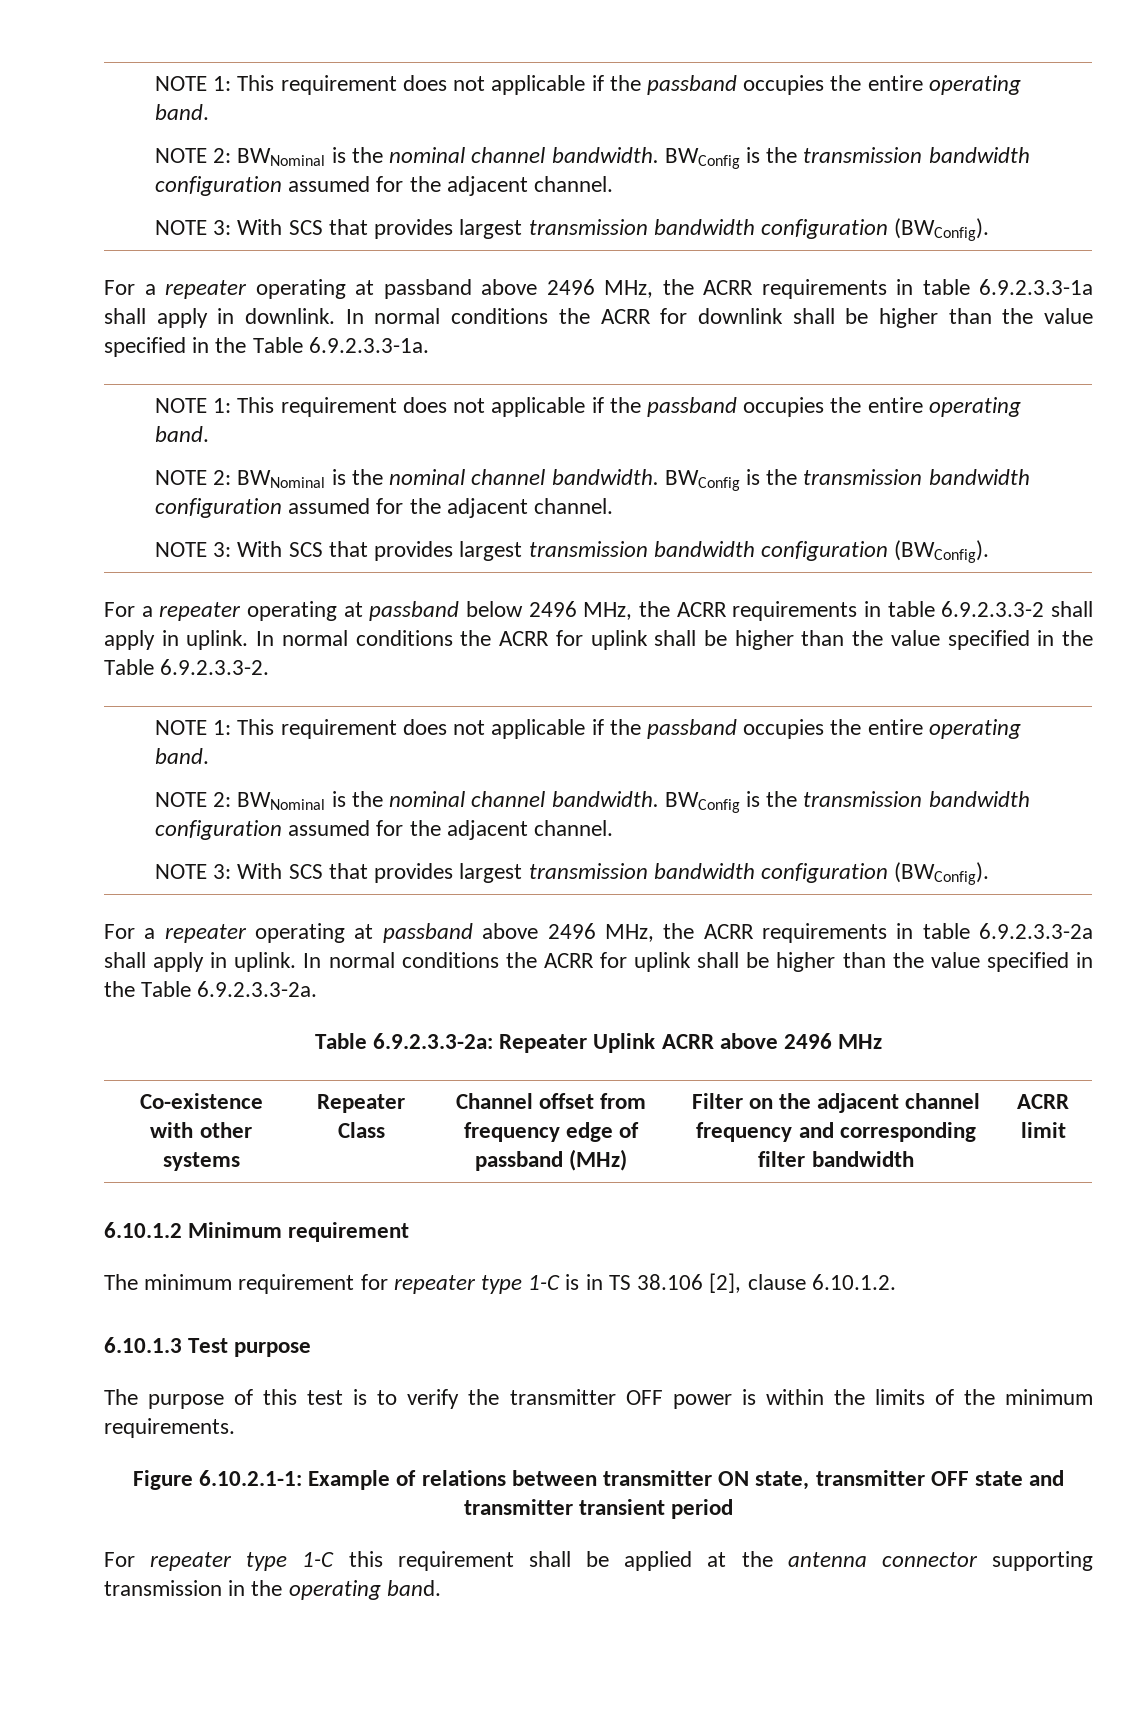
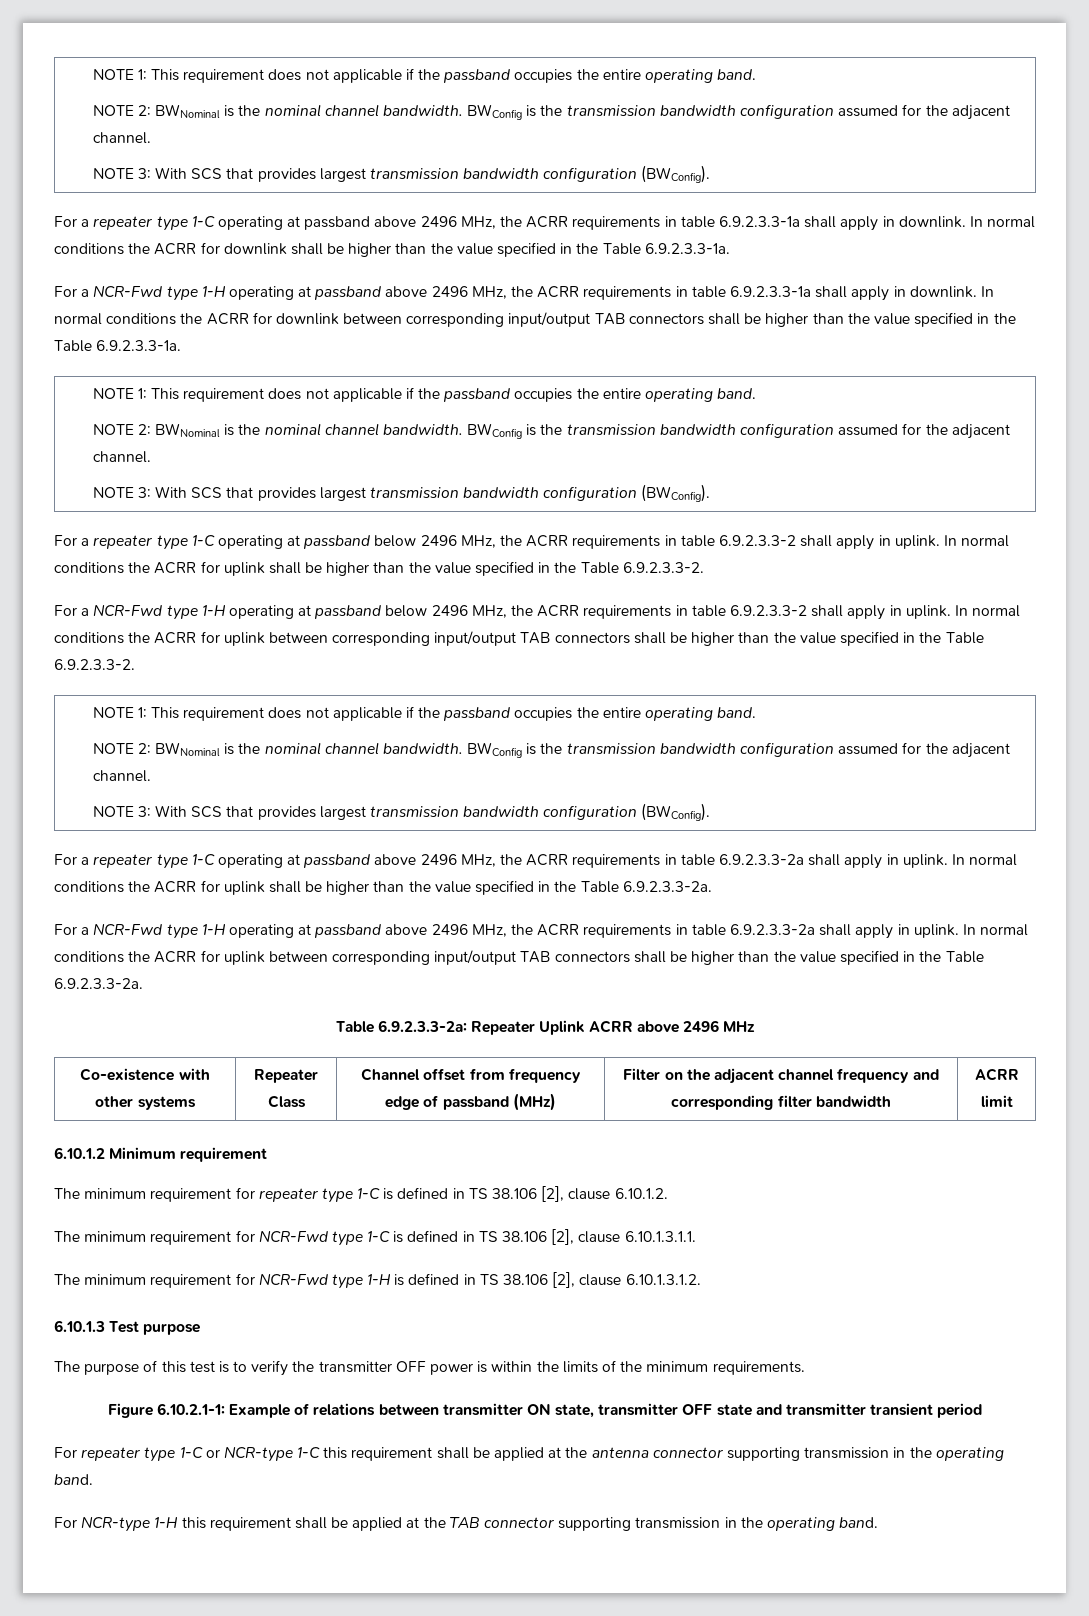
(247, 289) none -> [156,216,215,231] type 1-C
(429, 345) none -> [54,285,994,301] [54,312,1016,327] [54,340,182,352] // For a NCR-Fwd type 1-H operating at passband above 2496 MHz, the ACRR requirements in table 6.9.2.3.3-1a shall apply in downlink. In normal conditions the ACRR for downlink between corresponding input/output TAB connectors shall be higher than the value specified in the Table 6.9.2.3.3-1a.
(242, 611) none -> [156,535,215,550] type 1-C
(270, 667) none -> [54,604,1021,620] [54,631,984,646] [54,659,135,670] // For a NCR-Fwd type 1-H operating at passband below 2496 MHz, the ACRR requirements in table 6.9.2.3.3-2 shall apply in uplink. In normal conditions the ACRR for uplink between corresponding input/output TAB connectors shall be higher than the value specified in the Table 6.9.2.3.3-2.
(247, 933) none -> [156,854,215,869] type 1-C
(318, 989) none -> [54,923,1029,939] [54,950,984,965] [54,978,143,989] // For a NCR-Fwd type 1-H operating at passband above 2496 MHz, the ACRR requirements in table 6.9.2.3.3-2a shall apply in uplink. In normal conditions the ACRR for uplink between corresponding input/output TAB connectors shall be higher than the value specified in the Table 6.9.2.3.3-2a.
(580, 1282) none -> [397,1187,449,1199] defined
(896, 1282) none -> [54,1229,696,1246] [54,1272,701,1289] // The minimum requirement for NCR-Fwd type 1-C is defined in TS 38.106 [2], clause 6.10.1.3.1.1. // The minimum requirement for NCR-Fwd type 1-H is defined in TS 38.106 [2], clause 6.10.1.3.1.2.
(335, 1559) none -> [205,1446,321,1462] or NCR-type 1-C
(441, 1588) none -> [54,1516,879,1532] // For NCR-type 1-H this requirement shall be applied at the TAB connector supporting transmission in the operating band.

